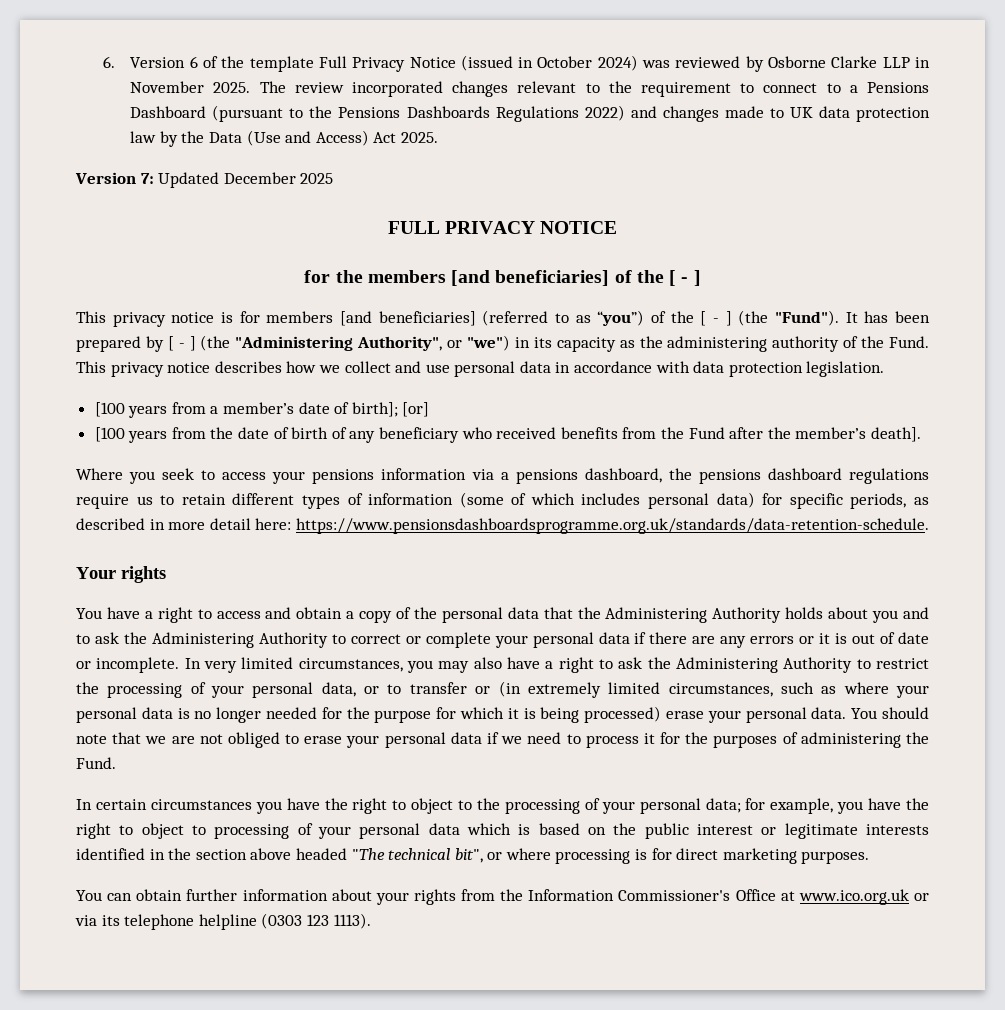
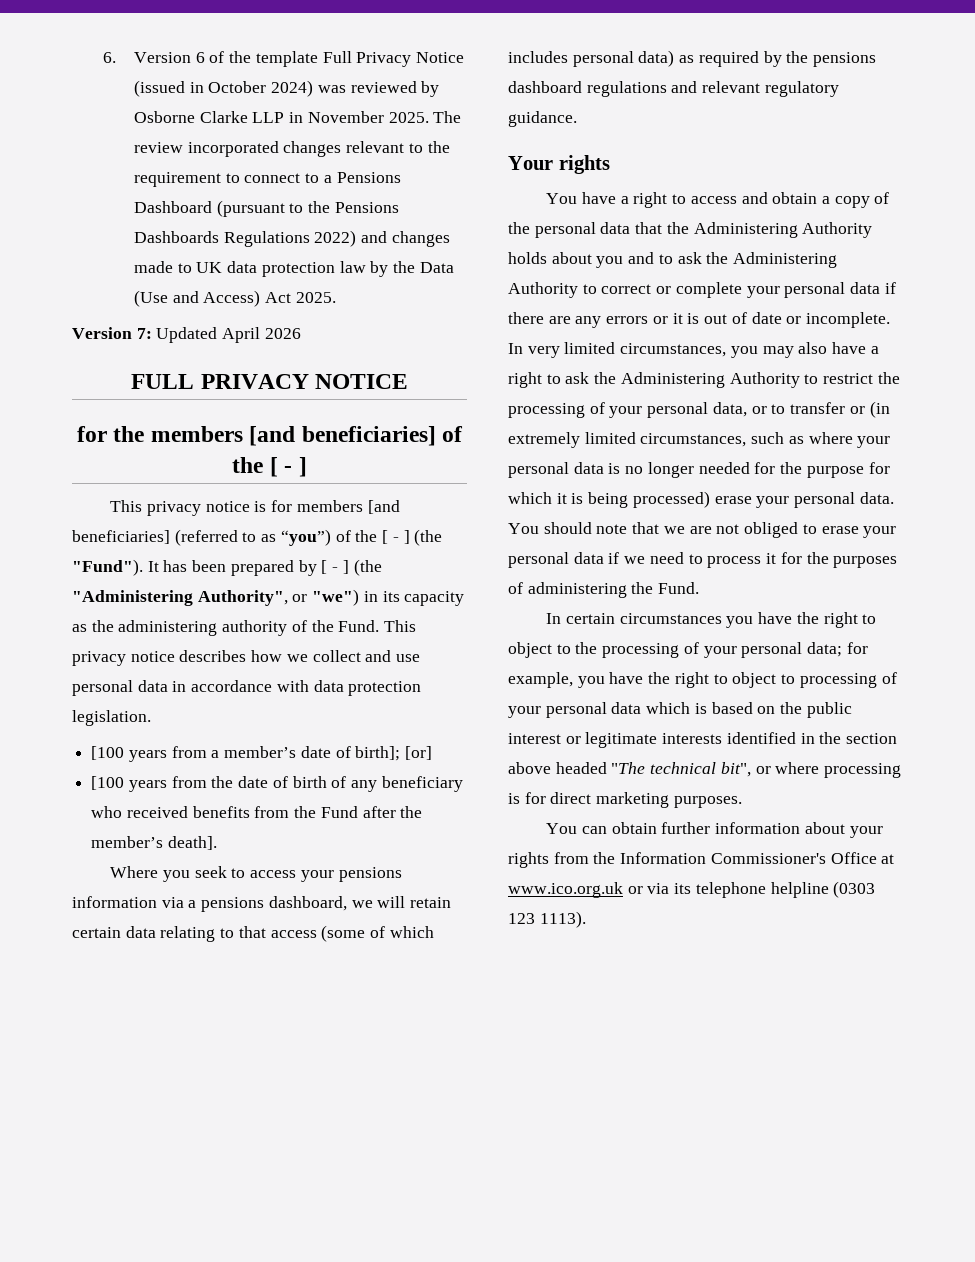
[223,172,334,184] December 2025 -> [222,327,301,343] April 2026
[668,468,930,484] [76,493,454,509] the pensions dashboard regulations require us to retain different types of information -> [351,896,452,908] [72,926,317,942] we will retain certain data relating to that access
[762,493,929,509] [76,518,929,534] for specific periods, as described in more detail here: https://www.pensionsdashboardsprogramme.org.uk/standards/data-retention-schedule. -> [679,51,877,67] [508,81,839,97] [508,111,577,127] as required by the pensions dashboard regulations and relevant regulatory guidance.

